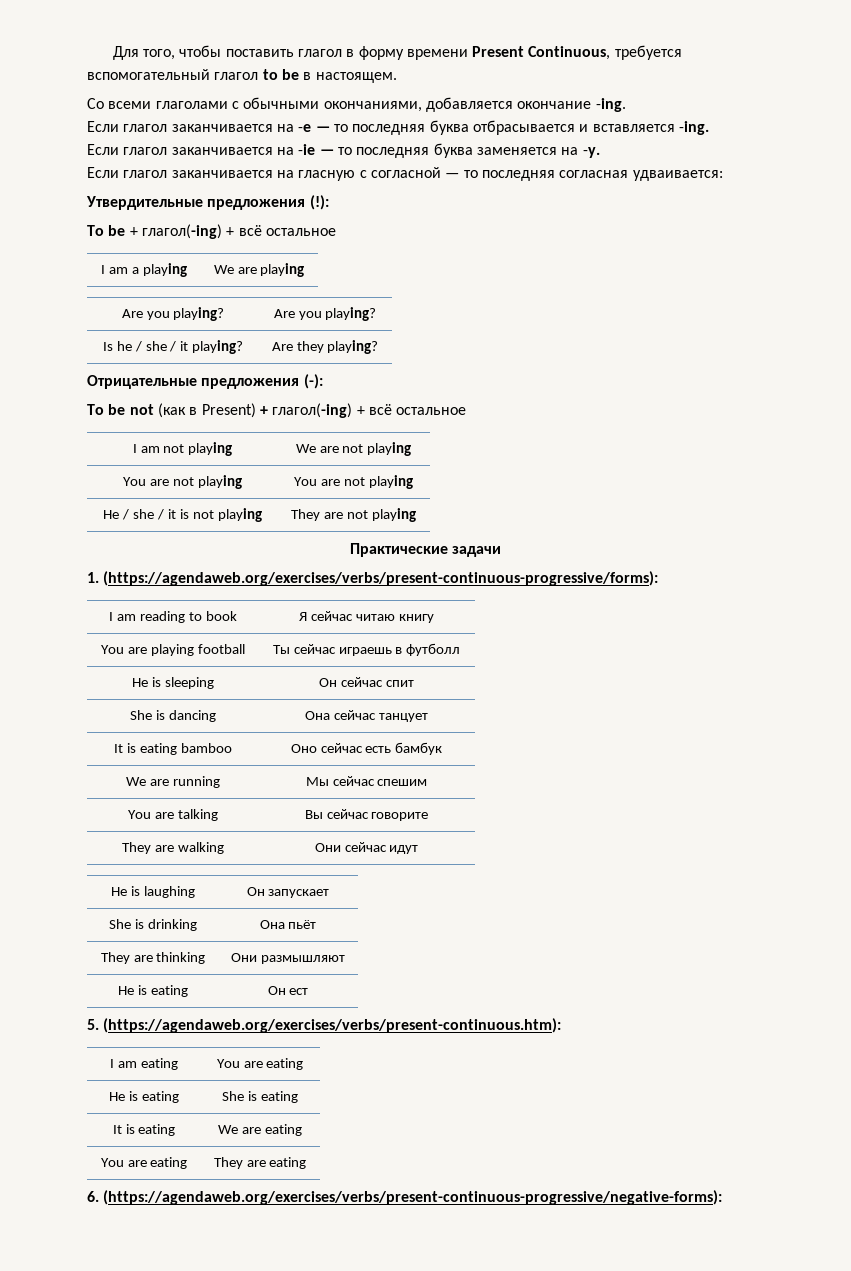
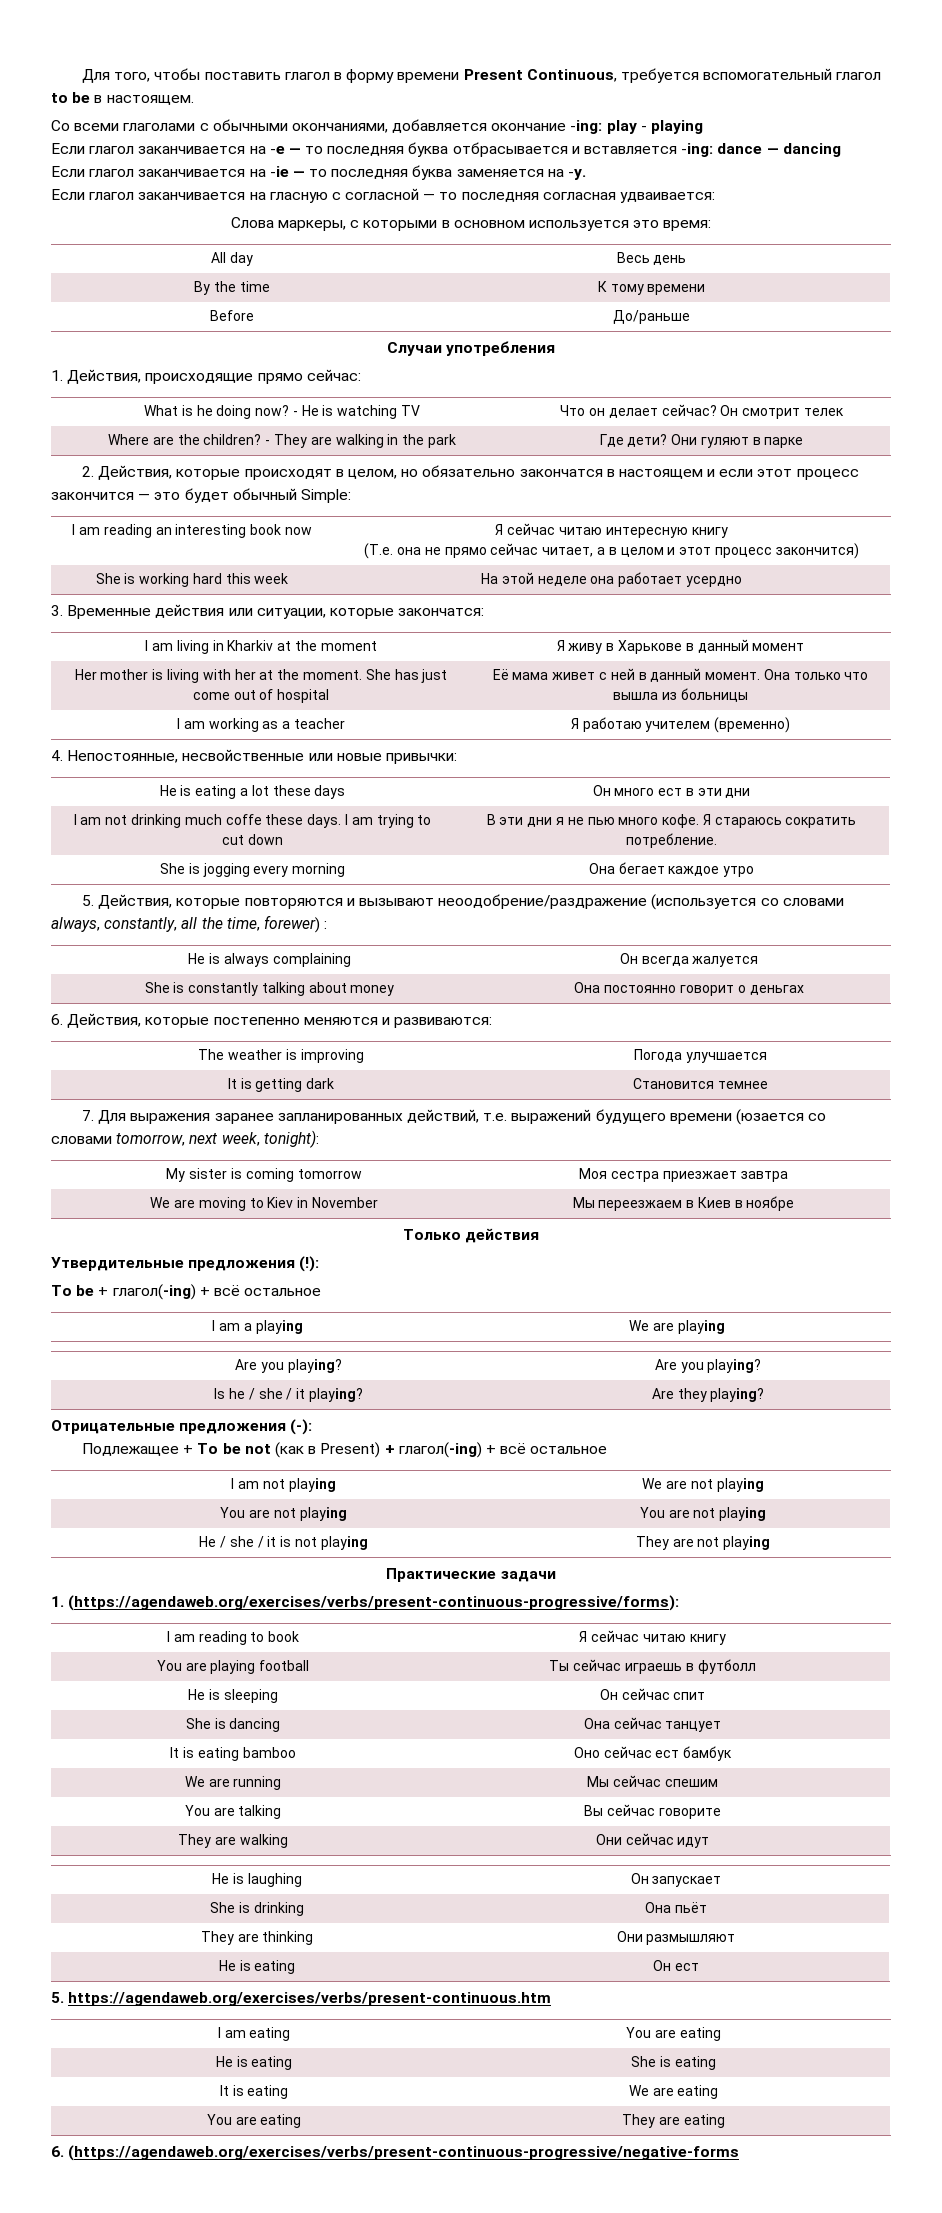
[595,98,626,112] -ing. -> [570,120,704,134] -ing: play - playing
[678,121,709,135] -ing. -> [681,143,841,157] -ing: dance — dancing
(723, 175) none -> [230,217,712,231] [211,252,253,266] [616,252,687,265] [194,281,270,295] [597,281,706,295] [210,310,254,321] [613,310,690,324] [386,341,556,356] [51,369,361,384] [143,405,421,419] [560,404,844,419] [108,434,456,448] [599,434,804,448] [82,465,859,480] [51,488,351,503] [72,524,312,538] [495,523,728,538] [364,543,859,559] [95,573,289,587] [481,572,742,587] [51,604,485,619] [145,640,377,654] [556,639,805,654] [74,669,448,683] [192,689,330,703] [492,668,869,682] [613,688,748,702] [177,718,345,732] [570,717,791,733] [51,749,457,764] [159,785,346,799] [592,785,751,798] [73,814,432,828] [222,834,283,845] [486,814,857,828] [626,833,717,848] [159,863,346,877] [588,862,755,877] [82,894,844,910] [51,915,328,933] [188,953,351,967] [619,953,759,967] [144,982,395,996] [574,982,804,996] [51,1013,493,1028] [198,1049,364,1063] [634,1049,767,1063] [227,1078,335,1092] [633,1078,768,1089] [82,1109,827,1125] [51,1130,319,1148] [166,1168,362,1182] [579,1168,788,1182] [150,1197,378,1211] [572,1196,795,1211] [402,1228,540,1243] // Слова маркеры, с которыми в основном используется это время: // All day | Весь день // By the time | К тому времени // Before | До/раньше // Случаи употребления // 1. Действия, происходящие прямо сейчас: // What is he doing now? - He is watching TV | Что он делает сейчас? Он смотрит телек // Where are the children? - They are walking in the park | Где дети? Они гуляют в парке // 2. Действия, которые происходят в целом, но обязательно закончатся в настоящем и если этот процесс закончится — это будет обычный Simple: // I am reading an interesting book now | Я сейчас читаю интересную книгу // (Т.е. она не прямо сейчас читает, а в целом и этот процесс закончится) // She is working hard this week | На этой неделе она работает усердно // 3. Временные действия или ситуации, которые закончатся: // I am living in Kharkiv at the moment | Я живу в Харькове в данный момент // Her mother is living with her at the moment. She has just come out of hospital | Её мама живет с ней в данный момент. Она только что вышла из больницы // I am working as a teacher | Я работаю учителем (временно) // 4. Непостоянные, несвойственные или новые привычки: // He is eating a lot these days | Он много ест в эти дни // I am not drinking much coffe these days. I am trying to cut down | В эти дни я не пью много кофе. Я стараюсь сократить потребление. // She is jogging every morning | Она бегает каждое утро // 5. Действия, которые повторяются и вызывают неоодобрение/раздражение (используется со словами always, constantly, all the time, forewer) : // He is always complaining | Он всегда жалуется // She is constantly talking about money | Она постоянно говорит о деньгах // 6. Действия, которые постепенно меняются и развиваются: // The weather is improving | Погода улучшается // It is getting dark | Становится темнее // 7. Для выражения заранее запланированных действий, т.е. выражений будущего времени (юзается со словами tomorrow, next week, tonight): // My sister is coming tomorrow | Моя сестра приезжает завтра // We are moving to Kiev in November | Мы переезжаем в Киев в ноябре // Только действия
(323, 381) none -> [82,1443,194,1456] Подлежащее +
[365,746,392,753] есть -> [655,1750,680,1758] ест
[103,1018,562,1033] (https://agendaweb.org/exercises/verbs/present-continuous.htm): -> [68,1992,552,2006] https://agendaweb.org/exercises/verbs/present-continuous.htm
[103,1190,723,1205] (https://agendaweb.org/exercises/verbs/present-continuous-progressive/negative-forms): -> [68,2145,740,2161] (https://agendaweb.org/exercises/verbs/present-continuous-progressive/negative-forms

